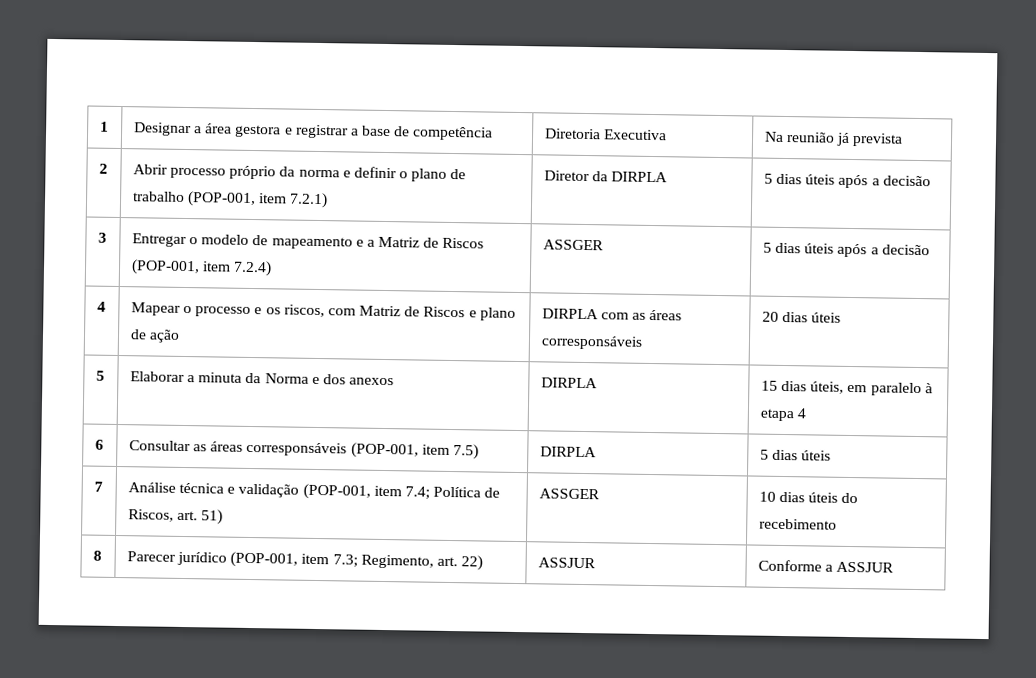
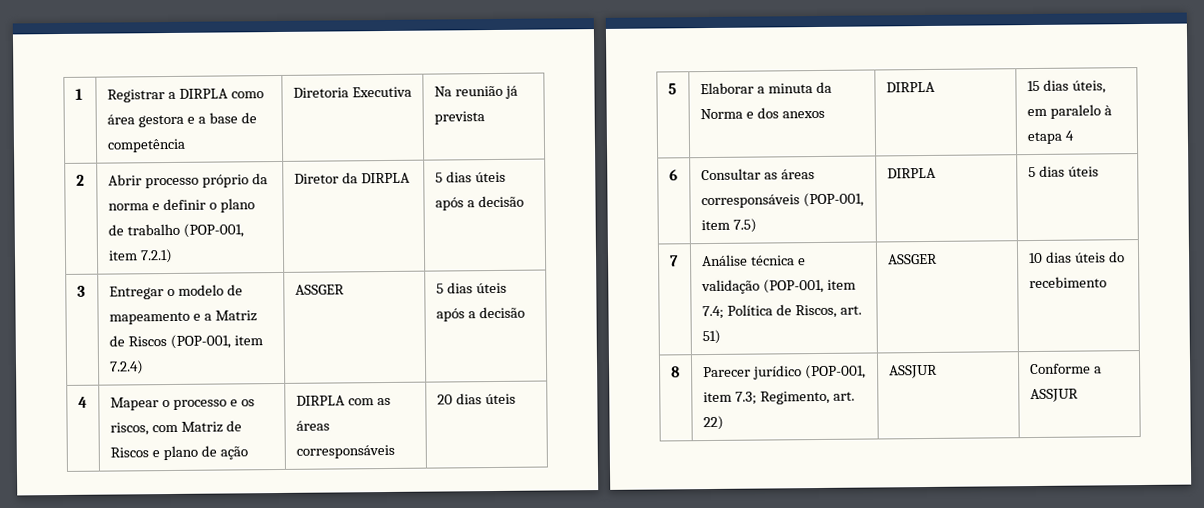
[133,122,202,137] Designar a -> [106,88,264,103] Registrar a DIRPLA como
[294,124,349,139] registrar -> (195, 120) none

